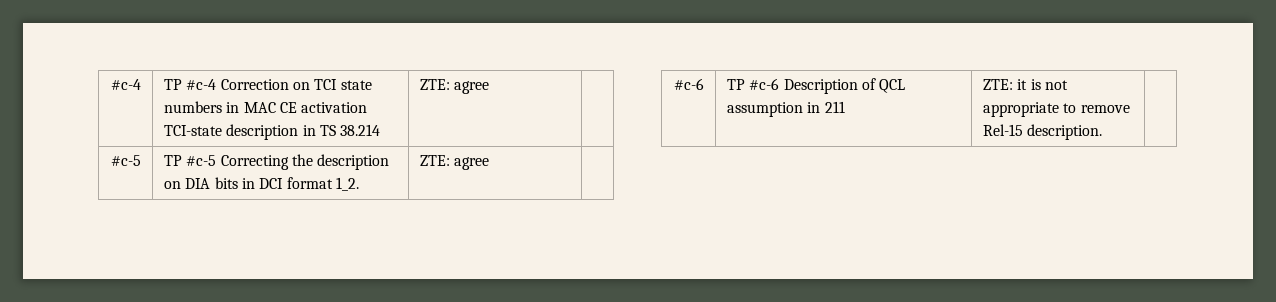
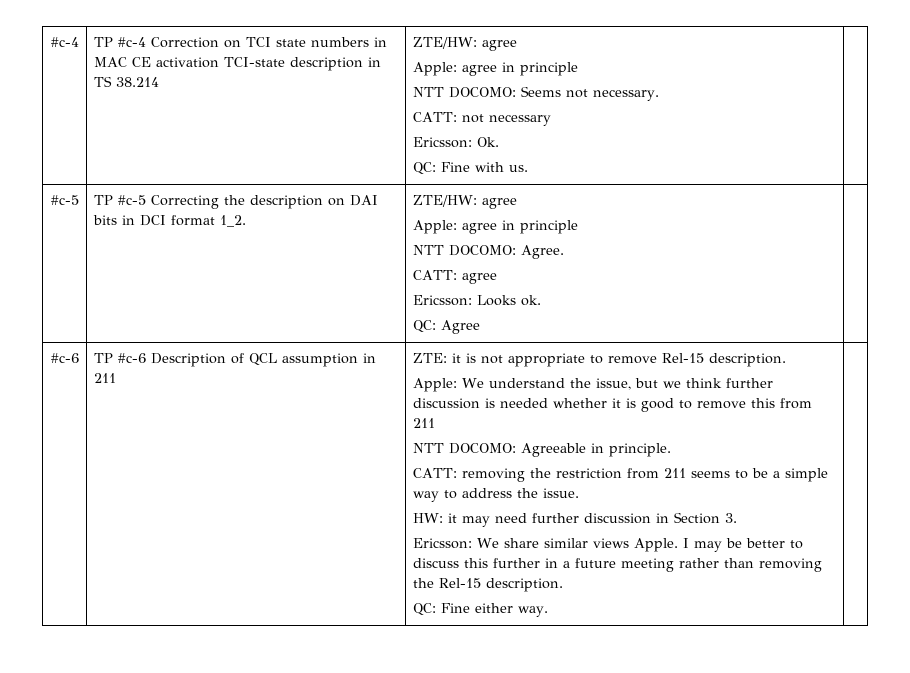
[419,79,490,94] ZTE: agree -> [412,37,517,51] [412,62,578,76] [412,86,659,101] [412,112,551,126] [412,137,499,148] [412,162,528,175] ZTE/HW: agree // Apple: agree in principle // NTT DOCOMO: Seems not necessary. // CATT: not necessary // Ericsson: Ok. // QC: Fine with us.
[185,178,211,189] DIA -> [349,195,378,206] DAI
[419,155,490,170] ZTE: agree -> [412,195,517,209] [412,220,578,234] [412,245,564,259] [412,270,497,284] [412,295,541,306] [412,320,480,334] ZTE/HW: agree // Apple: agree in principle // NTT DOCOMO: Agree. // CATT: agree // Ericsson: Looks ok. // QC: Agree
(1103, 132) none -> [412,378,773,392] [412,398,812,412] [412,418,435,428] [412,443,671,457] [412,468,828,482] [412,488,579,502] [412,512,737,527] [412,538,803,552] [412,558,822,572] [412,578,563,592] [412,603,548,617] // Apple: We understand the issue, but we think further discussion is needed whether it is good to remove this from 211 // NTT DOCOMO: Agreeable in principle. // CATT: removing the restriction from 211 seems to be a simple way to address the issue. // HW: it may need further discussion in Section 3. // Ericsson: We share similar views Apple. I may be better to discuss this further in a future meeting rather than removing the Rel-15 description. // QC: Fine either way.

